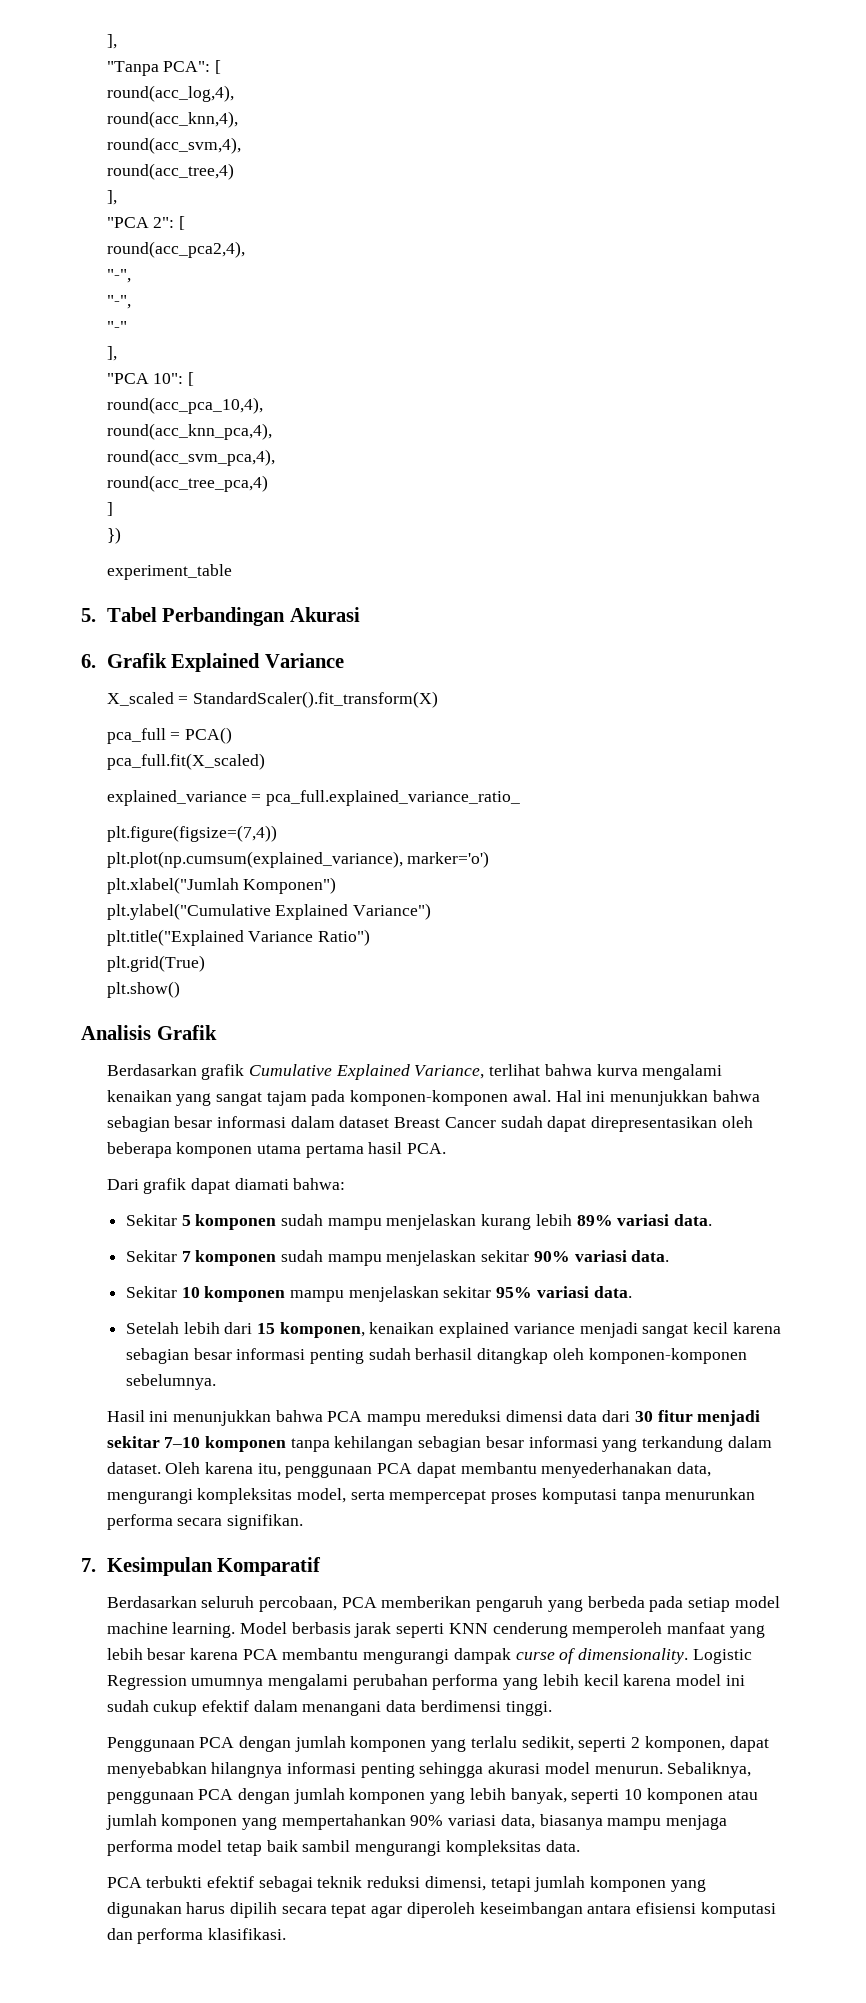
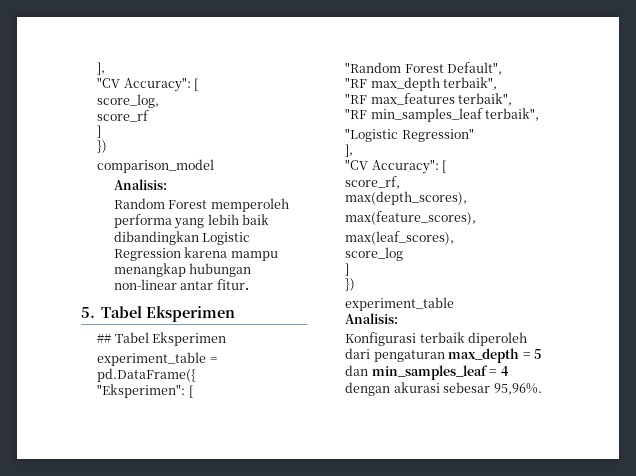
[106,34,117,49] [106,60,221,76] [106,85,234,102] [106,111,238,128] [106,137,241,154] [106,163,234,180] [106,190,117,205] [106,216,185,230] [106,241,245,258] [106,269,131,283] [106,295,131,309] [106,321,127,332] [106,346,117,361] [106,372,194,386] [106,397,263,414] [106,423,272,440] [106,449,275,466] [106,475,268,492] [106,502,113,516] [106,527,121,544] [106,564,232,580] [81,607,360,626] [81,653,344,672] [106,691,438,708] [106,727,232,744] [106,753,265,770] [106,790,520,806] [106,825,277,842] [106,851,490,868] [106,877,337,894] [106,903,431,920] [106,929,370,946] [106,955,205,972] [106,981,180,998] [81,1025,217,1040] [106,1064,723,1080] [106,1090,760,1106] [106,1116,753,1132] [106,1142,447,1158] [106,1178,346,1194] [125,1214,713,1230] [125,1250,670,1266] [125,1286,632,1302] [125,1322,781,1338] [125,1348,747,1364] [125,1374,216,1390] [106,1410,761,1426] [106,1436,772,1452] [106,1462,712,1478] [106,1488,756,1504] [106,1514,303,1530] [81,1557,322,1576] [106,1596,780,1612] [106,1622,765,1638] [106,1648,752,1664] [106,1674,745,1690] [106,1700,552,1716] [106,1736,769,1752] [106,1762,752,1778] [106,1788,758,1804] [105,1814,728,1830] [106,1840,580,1856] [106,1876,706,1892] [106,1902,776,1918] [106,1928,286,1944] ], // "Tanpa PCA": [ // round(acc_log,4), // round(acc_knn,4), // round(acc_svm,4), // round(acc_tree,4) // ], // "PCA 2": [ // round(acc_pca2,4), // "-", // "-", // "-" // ], // "PCA 10": [ // round(acc_pca_10,4), // round(acc_knn_pca,4), // round(acc_svm_pca,4), // round(acc_tree_pca,4) // ] // }) // experiment_table // 5. Tabel Perbandingan Akurasi // 6. Grafik Explained Variance // X_scaled = StandardScaler().fit_transform(X) // pca_full = PCA() // pca_full.fit(X_scaled) // explained_variance = pca_full.explained_variance_ratio_ // plt.figure(figsize=(7,4)) // plt.plot(np.cumsum(explained_variance), marker='o') // plt.xlabel("Jumlah Komponen") // plt.ylabel("Cumulative Explained Variance") // plt.title("Explained Variance Ratio") // plt.grid(True) // plt.show() // Analisis Grafik // Berdasarkan grafik Cumulative Explained Variance, terlihat bahwa kurva mengalami kenaikan yang sangat tajam pada komponen-komponen awal. Hal ini menunjukkan bahwa sebagian besar informasi dalam dataset Breast Cancer sudah dapat direpresentasikan oleh beberapa komponen utama pertama hasil PCA. // Dari grafik dapat diamati bahwa: // Sekitar 5 komponen sudah mampu menjelaskan kurang lebih 89% variasi data. // Sekitar 7 komponen sudah mampu menjelaskan sekitar 90% variasi data. // Sekitar 10 komponen mampu menjelaskan sekitar 95% variasi data. // Setelah lebih dari 15 komponen, kenaikan explained variance menjadi sangat kecil karena sebagian besar informasi penting sudah berhasil ditangkap oleh komponen-komponen sebelumnya. // Hasil ini menunjukkan bahwa PCA mampu mereduksi dimensi data dari 30 fitur menjadi sekitar 7–10 komponen tanpa kehilangan sebagian besar informasi yang terkandung dalam dataset. Oleh karena itu, penggunaan PCA dapat membantu menyederhanakan data, mengurangi kompleksitas model, serta mempercepat proses komputasi tanpa menurunkan performa secara signifikan. // 7. Kesimpulan Komparatif // Berdasarkan seluruh percobaan, PCA memberikan pengaruh yang berbeda pada setiap model machine learning. Model berbasis jarak seperti KNN cenderung memperoleh manfaat yang lebih besar karena PCA membantu mengurangi dampak curse of dimensionality. Logistic Regression umumnya mengalami perubahan performa yang lebih kecil karena model ini sudah cukup efektif dalam menangani data berdimensi tinggi. // Penggunaan PCA dengan jumlah komponen yang terlalu sedikit, seperti 2 komponen, dapat menyebabkan hilangnya informasi penting sehingga akurasi model menurun. Sebaliknya, penggunaan PCA dengan jumlah komponen yang lebih banyak, seperti 10 komponen atau jumlah komponen yang mempertahankan 90% variasi data, biasanya mampu menjaga performa model tetap baik sambil mengurangi kompleksitas data. // PCA terbukti efektif sebagai teknik reduksi dimensi, tetapi jumlah komponen yang digunakan harus dipilih secara tepat agar diperoleh keseimbangan antara efisiensi komputasi dan performa klasifikasi. -> [97,62,106,75] [97,77,199,92] [97,94,160,108] [97,110,150,122] [97,125,102,138] [97,140,108,153] [97,159,215,173] [113,179,167,190] [113,198,289,212] [113,214,269,229] [113,231,251,245] [113,247,278,261] [113,263,252,277] [113,279,249,290] [81,306,236,322] [97,332,227,346] [97,352,217,366] [97,368,197,382] [97,384,193,398] [345,62,503,75] [345,77,498,91] [345,93,513,106] [345,108,540,122] [345,128,474,142] [345,144,354,157] [345,159,447,174] [345,176,401,189] [345,191,468,205] [345,211,477,225] [345,231,455,245] [345,247,404,261] [345,263,350,276] [345,278,356,291] [345,297,455,311] [345,313,399,324] [345,332,528,346] [345,348,541,363] [345,365,509,380] [345,382,542,396] ], // "CV Accuracy": [ // score_log, // score_rf // ] // }) // comparison_model // Analisis: // Random Forest memperoleh performa yang lebih baik dibandingkan Logistic Regression karena mampu menangkap hubungan non-linear antar fitur. // 5. Tabel Eksperimen // ## Tabel Eksperimen // experiment_table = pd.DataFrame({ // "Eksperimen": [ // "Random Forest Default", // "RF max_depth terbaik", // "RF max_features terbaik", // "RF min_samples_leaf terbaik", // "Logistic Regression" // ], // "CV Accuracy": [ // score_rf, // max(depth_scores), // max(feature_scores), // max(leaf_scores), // score_log // ] // }) // experiment_table // Analisis: // Konfigurasi terbaik diperoleh dari pengaturan max_depth = 5 dan min_samples_leaf = 4 dengan akurasi sebesar 95,96%.

